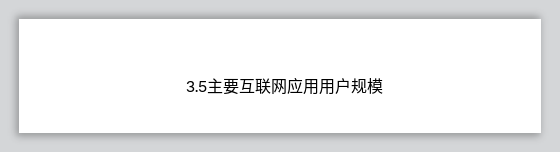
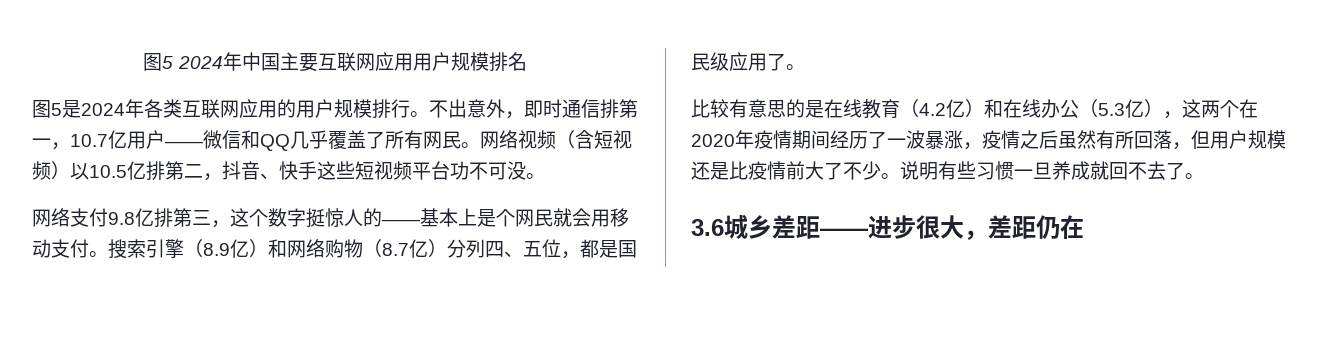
[185,81,207,92] 3.5 -> [143,52,280,71] 图5 2024年中国
(383, 86) none -> [488,52,527,72] [32,99,638,119] [32,130,632,151] [32,161,545,181] [32,208,629,228] [32,239,637,259] [691,52,805,71] [691,99,1258,119] [691,130,1286,150] [691,161,1204,180] [691,214,1084,240] 排名 // 图5是2024年各类互联网应用的用户规模排行。不出意外，即时通信排第一，10.7亿用户——微信和QQ几乎覆盖了所有网民。网络视频（含短视频）以10.5亿排第二，抖音、快手这些短视频平台功不可没。 // 网络支付9.8亿排第三，这个数字挺惊人的——基本上是个网民就会用移动支付。搜索引擎（8.9亿）和网络购物（8.7亿）分列四、五位，都是国民级应用了。 // 比较有意思的是在线教育（4.2亿）和在线办公（5.3亿），这两个在2020年疫情期间经历了一波暴涨，疫情之后虽然有所回落，但用户规模还是比疫情前大了不少。说明有些习惯一旦养成就回不去了。 // 3.6城乡差距——进步很大，差距仍在

